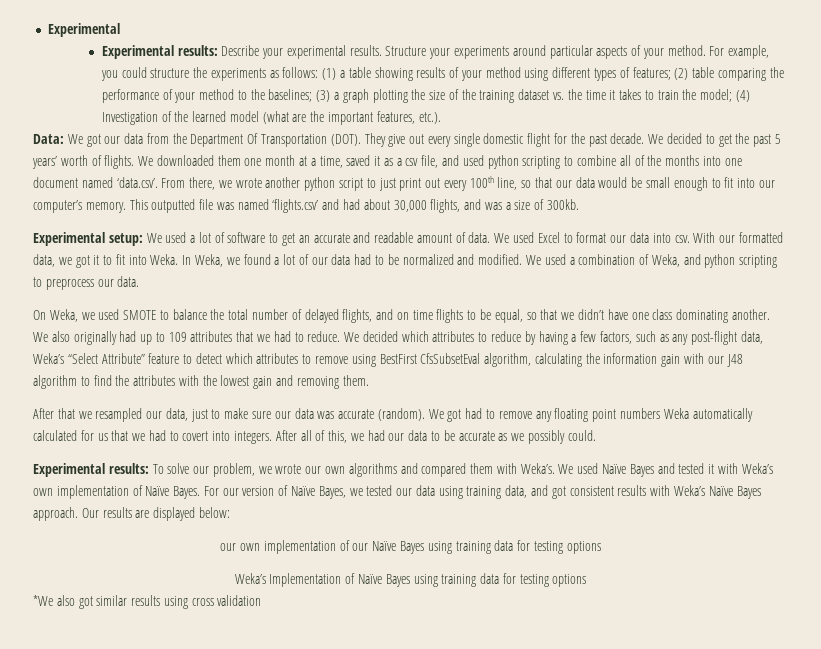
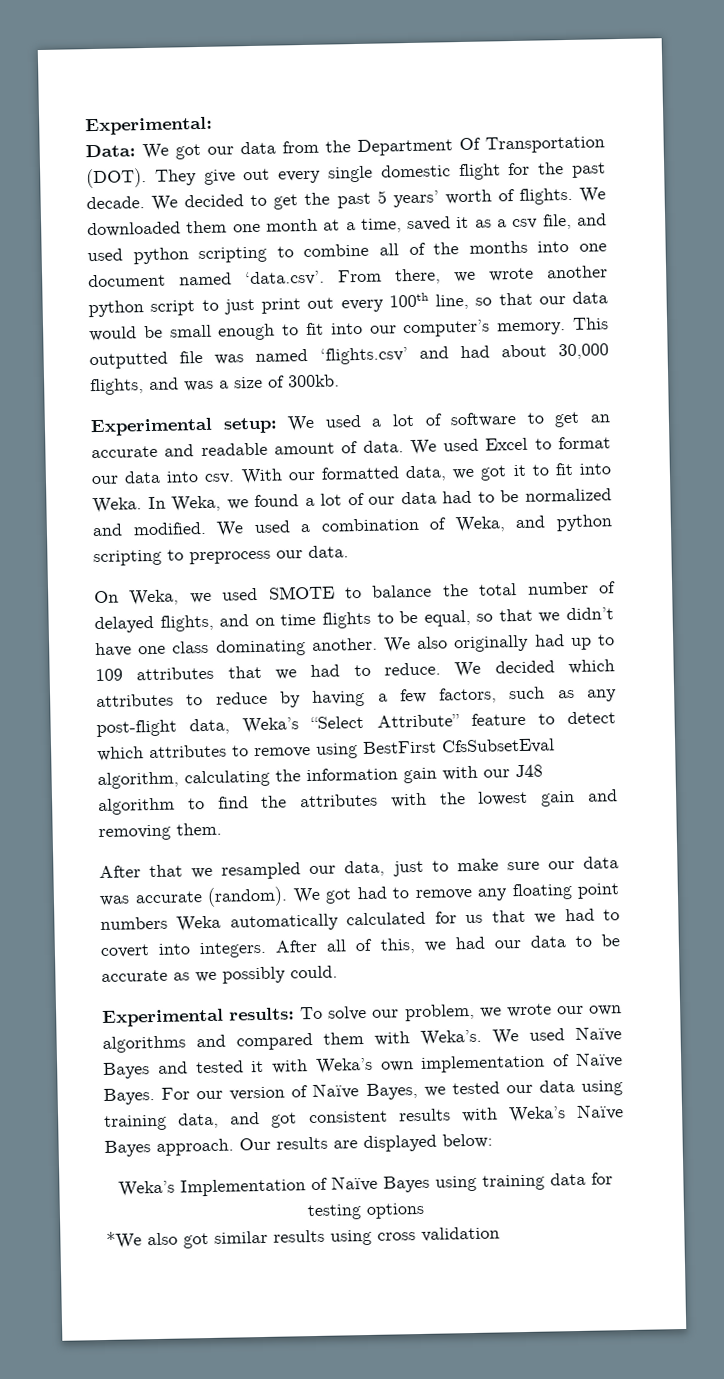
[48,23,121,37] [101,45,770,59] [100,67,784,81] [101,89,751,103] [101,111,441,125] Experimental // Experimental results: Describe your experimental results. Structure your experiments around particular aspects of your method. For example, you could structure the experiments as follows: (1) a table showing results of your method using different types of features; (2) table comparing the performance of your method to the baselines; (3) a graph plotting the size of the training dataset vs. the time it takes to train the model; (4) Investigation of the learned model (what are the important features, etc.). -> [85,116,213,136] Experimental:
[220,540,601,554] // our own implementation of our Naïve Bayes using training data for testing options -> (493, 1141) none

